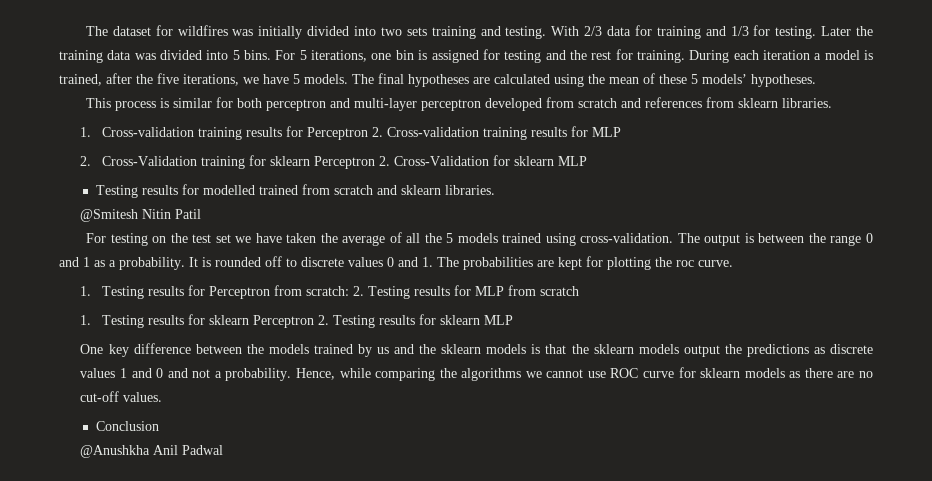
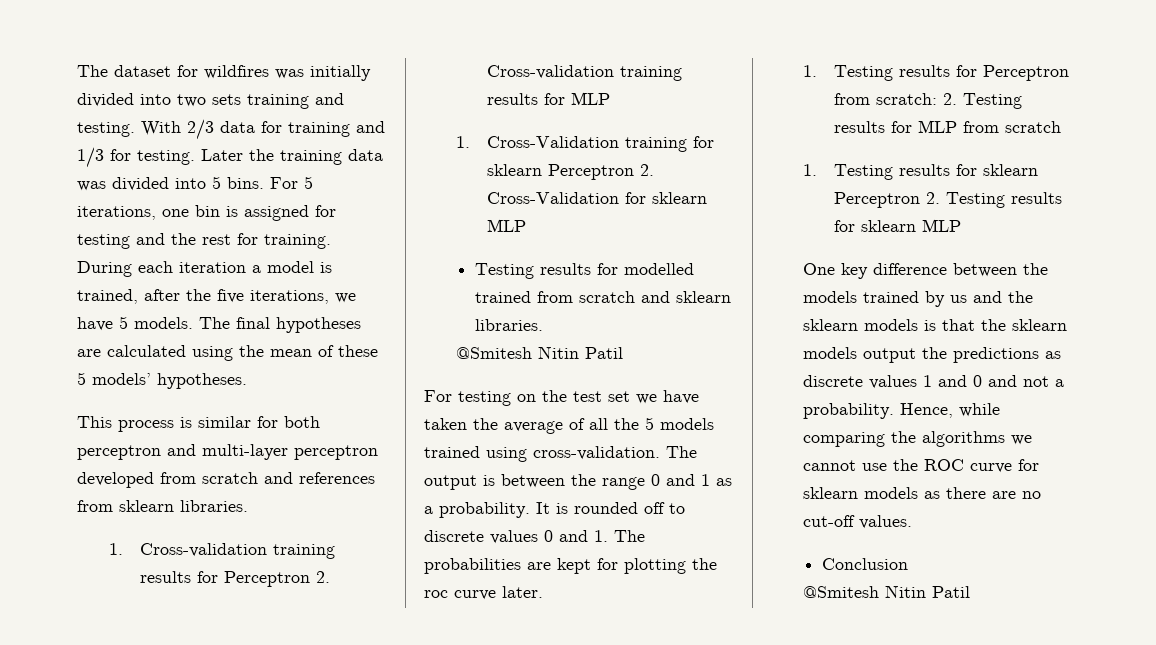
[80,156,92,166] 2. -> [455,136,470,148] 1.
[698,260,733,267] curve. -> [454,586,543,600] curve later.
(606, 374) none -> [892,459,918,471] the
[80,445,224,458] @Anushkha Anil Padwal -> [802,585,970,598] @Smitesh Nitin Patil

